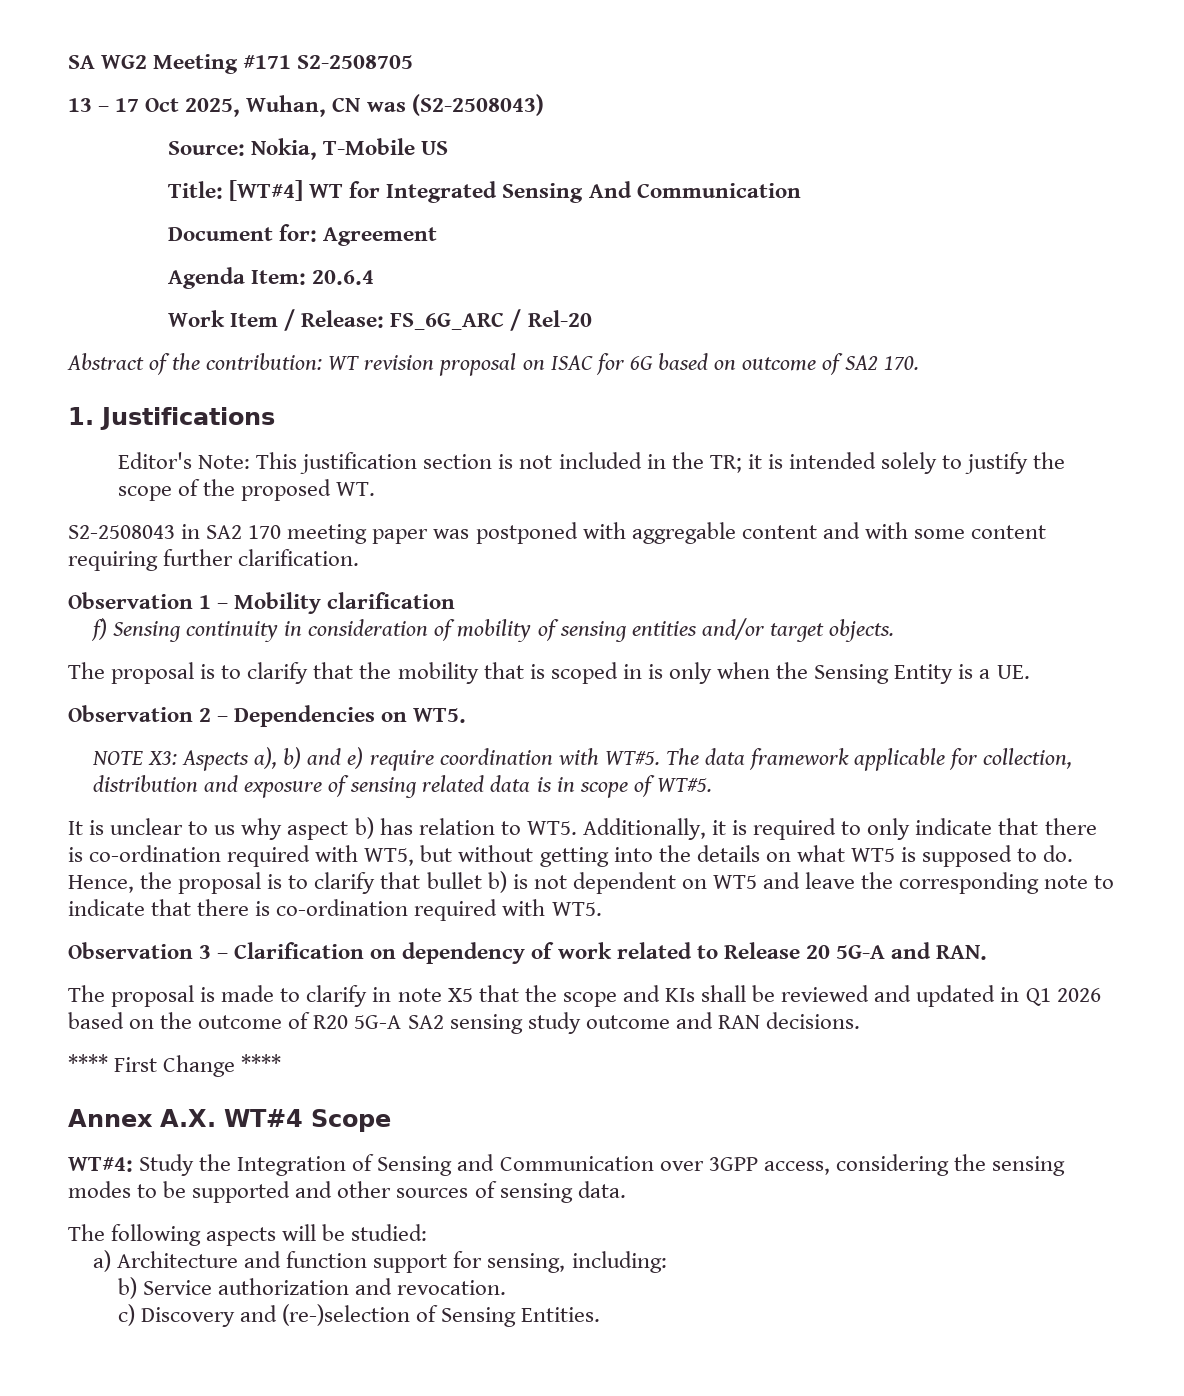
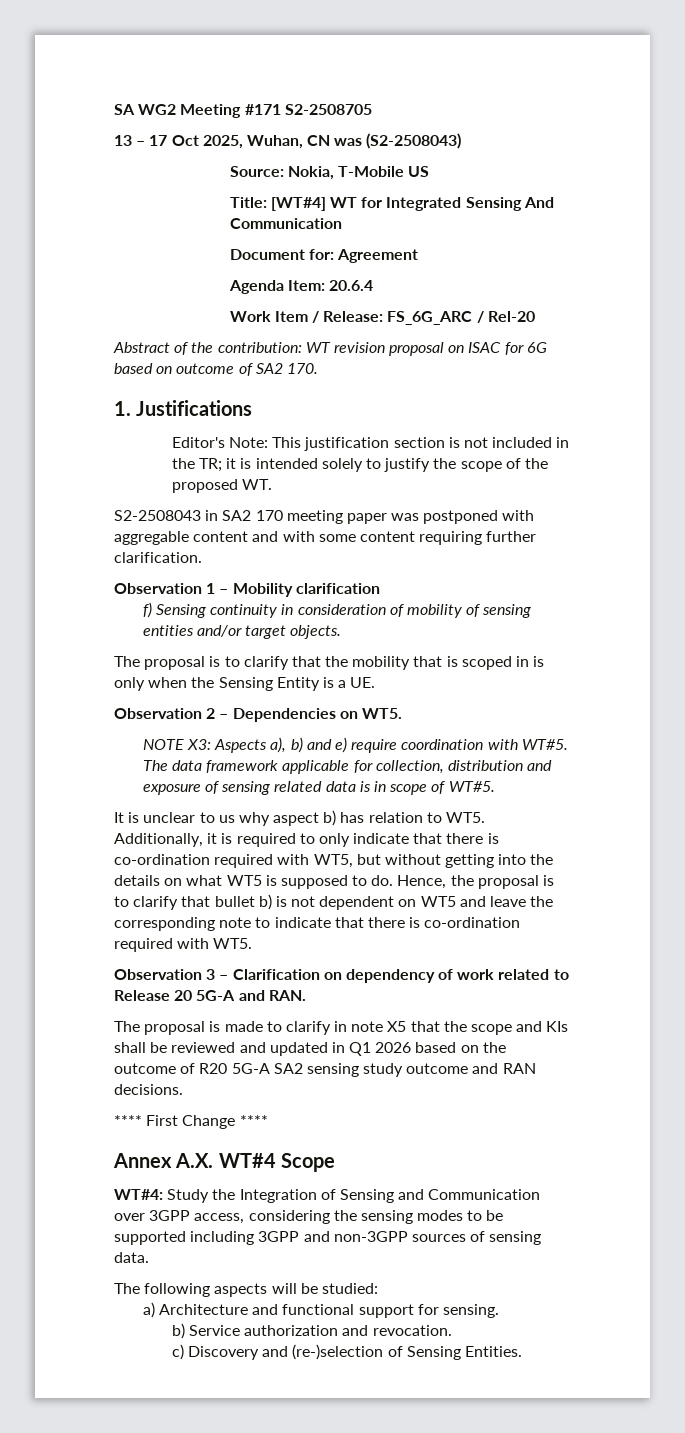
[295,1181,392,1198] and other -> [190,1231,408,1245] including 3GPP and non-3GPP
[286,1251,368,1268] function -> [282,1304,355,1315] functional
[487,1251,667,1273] sensing, including: -> [443,1304,500,1318] sensing.

